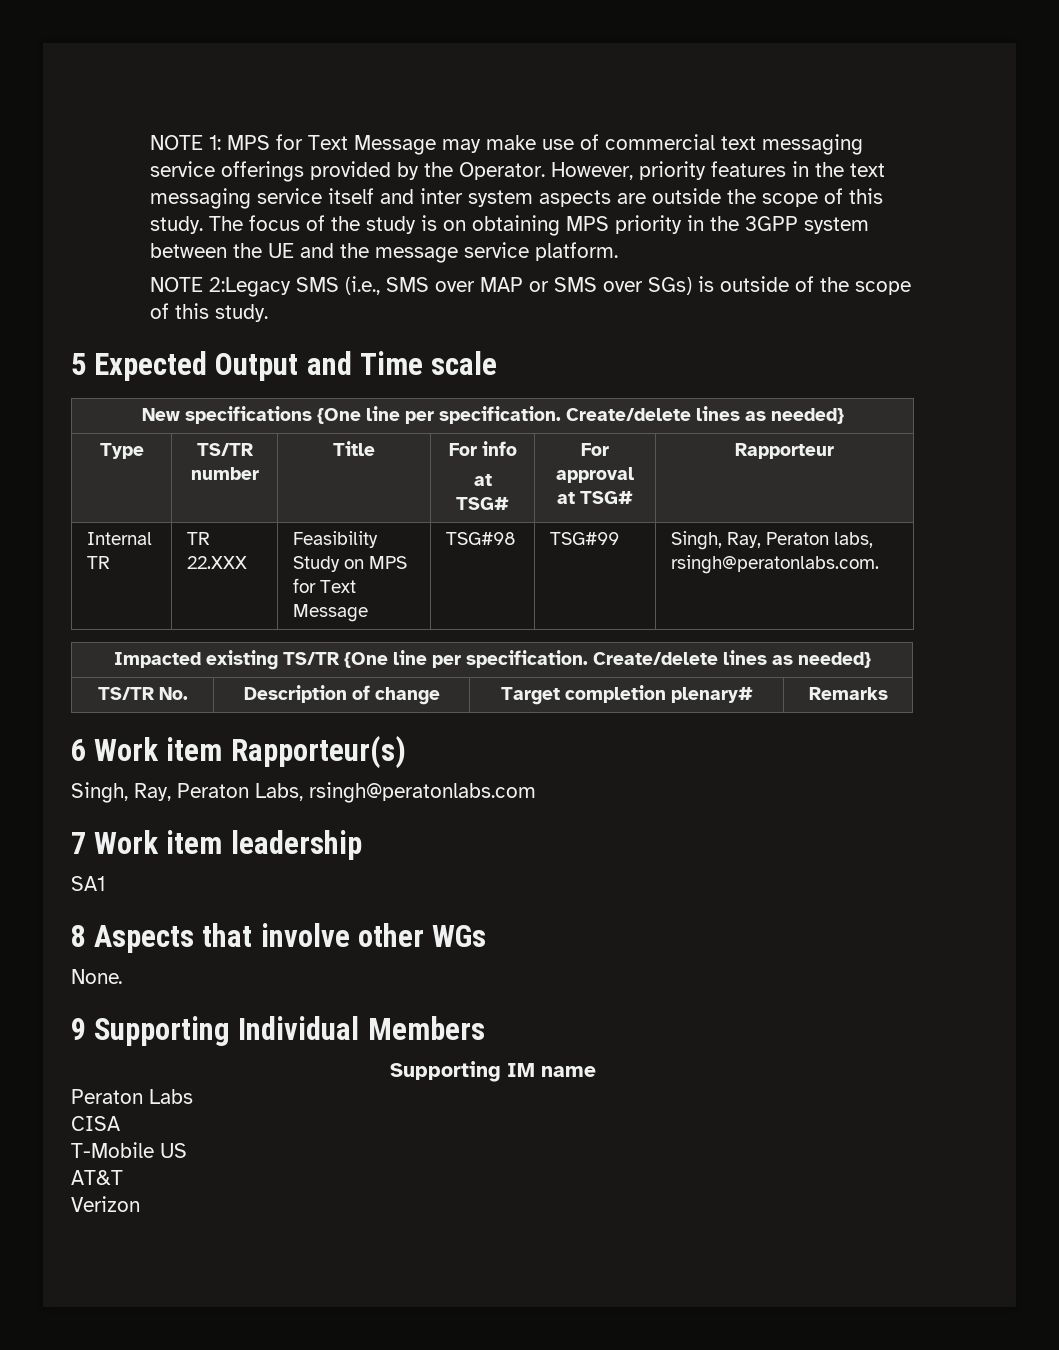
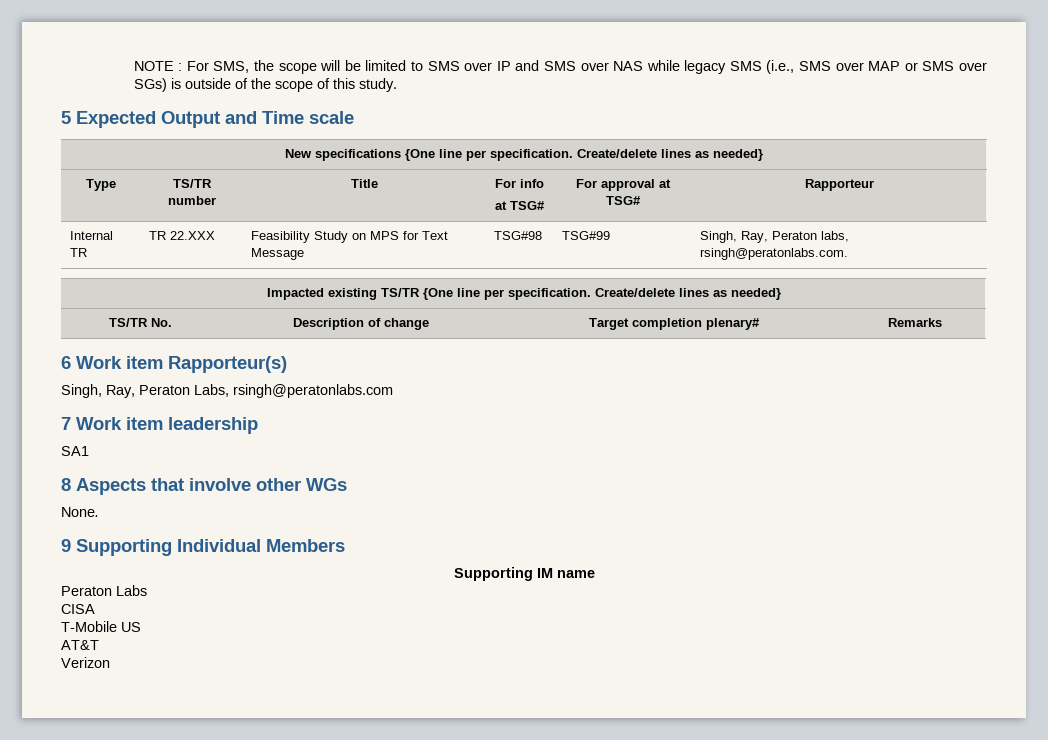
[150,134,864,155] [150,161,886,182] [150,188,884,209] [150,215,870,236] [150,242,619,263] [150,277,292,297] NOTE 1: MPS for Text Message may make use of commercial text messaging service offerings provided by the Operator. However, priority features in the text messaging service itself and inter system aspects are outside the scope of this study. The focus of the study is on obtaining MPS priority in the 3GPP system between the UE and the message service platform. // NOTE 2:Legacy -> [133,60,727,74] NOTE : For SMS, the scope will be limited to SMS over IP and SMS over NAS while legacy

